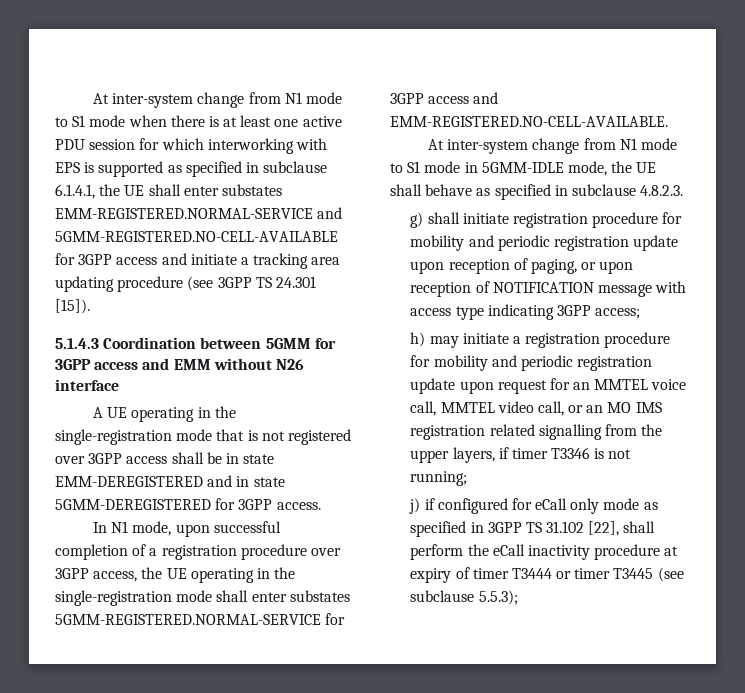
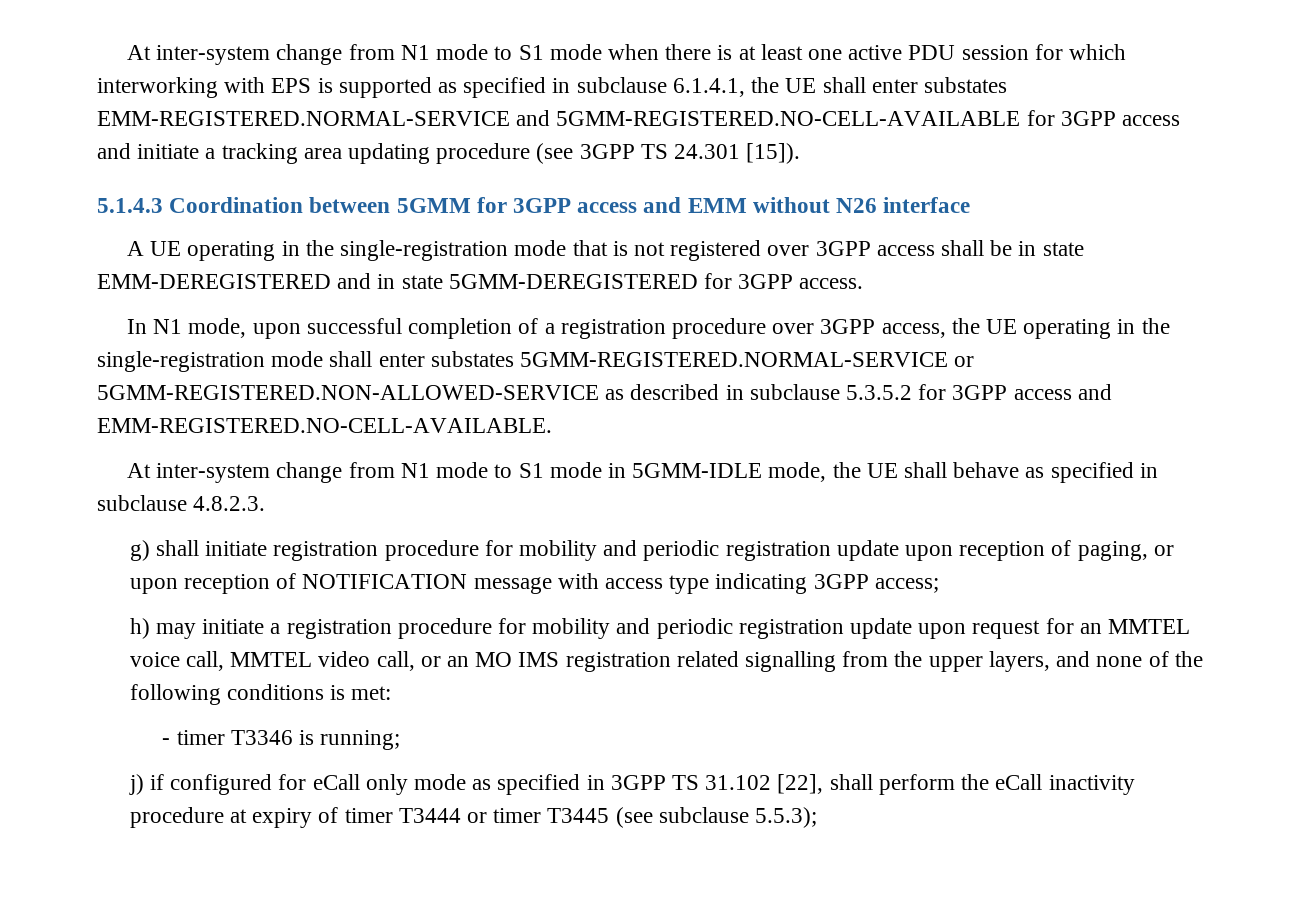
(321, 619) none -> [954,356,975,367] [97,384,913,400] or 5GMM-REGISTERED.NON-ALLOWED-SERVICE as described in subclause 5.3.5.2
[498,447,509,459] if -> [1056,651,1203,667] [129,684,392,705] [162,738,171,745] and none of the following conditions is met: // -
[608,449,632,459] not -> (315, 737) none

